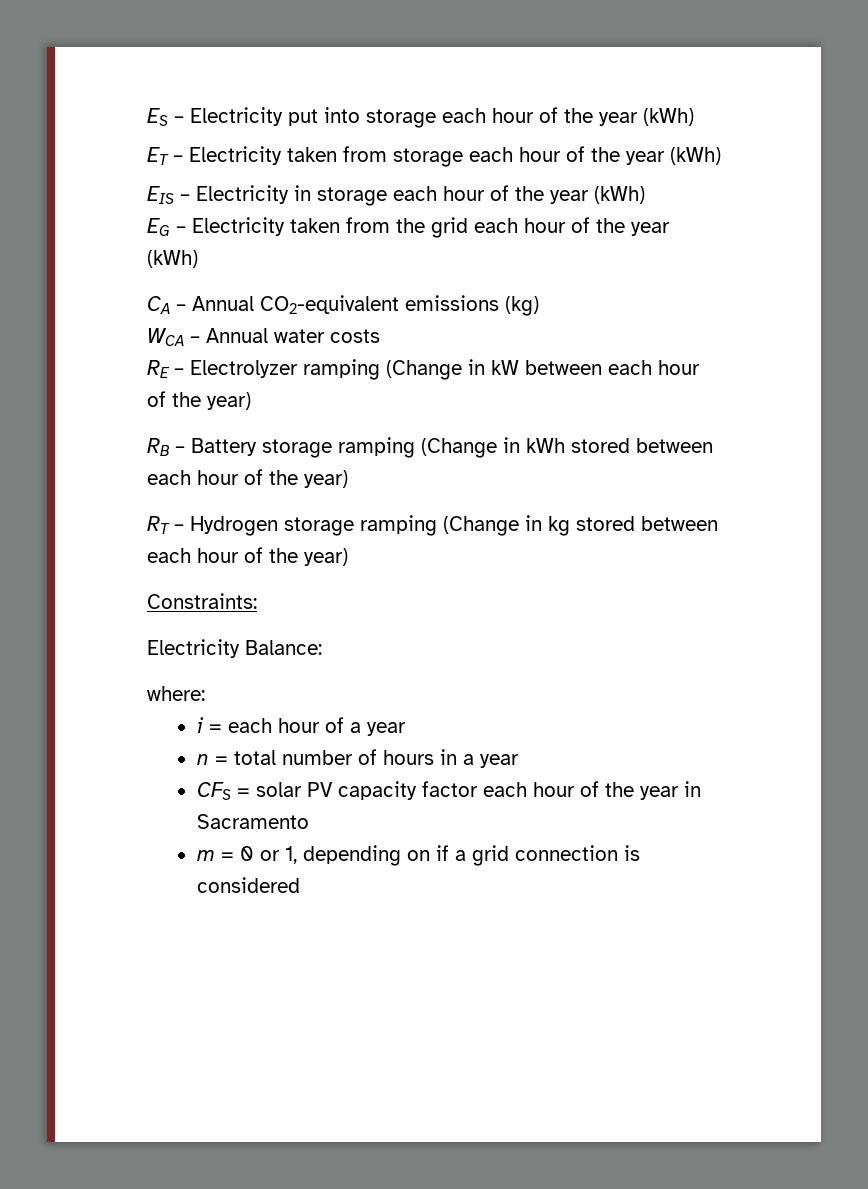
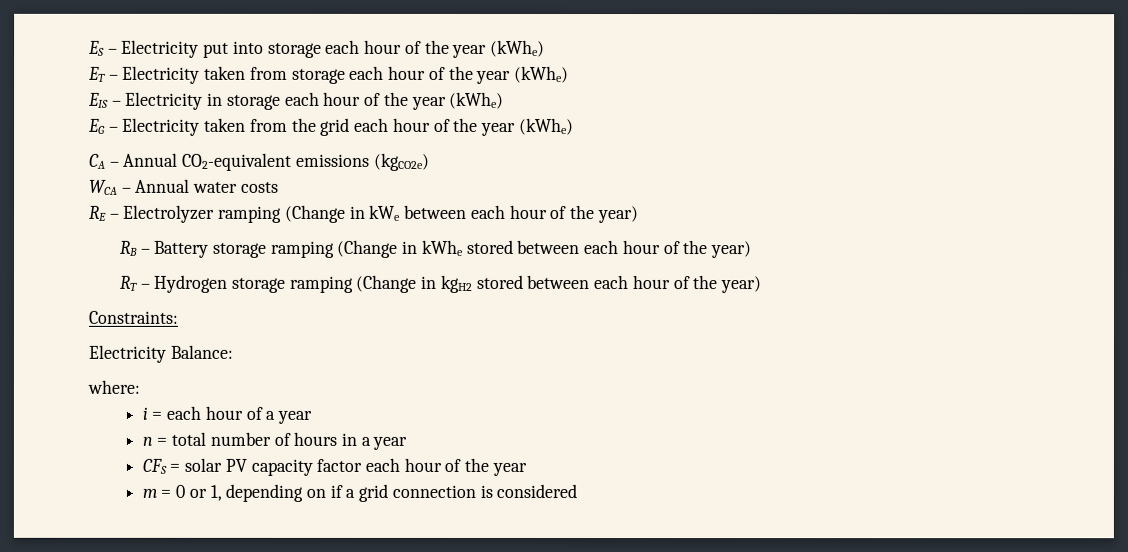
[643,108,694,126] (kWh) -> [489,39,545,57] (kWhe)
[670,147,721,165] (kWh) -> [513,65,569,84] (kWhe)
[594,186,645,204] (kWh) -> [449,91,505,109] (kWhe)
[147,250,198,268] (kWh) -> [518,117,574,136] (kWhe)
[505,296,539,316] (kg) -> [373,152,430,171] (kgCO2e)
[491,360,519,375] kW -> [369,204,402,221] kWe
[526,438,565,453] kWh -> [421,239,464,256] kWhe
[548,516,570,536] kg -> [439,274,473,293] kgH2
[683,781,701,797] [196,814,309,829] in Sacramento -> (527, 469) none

